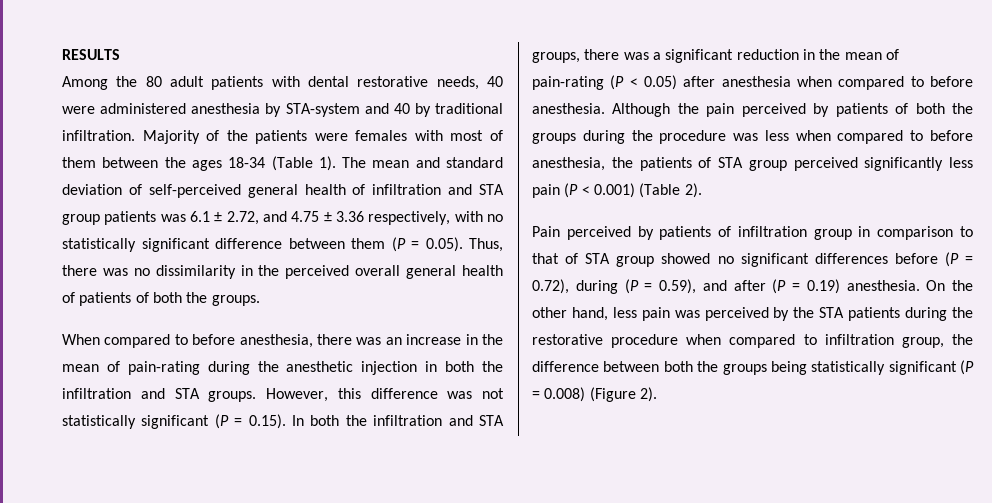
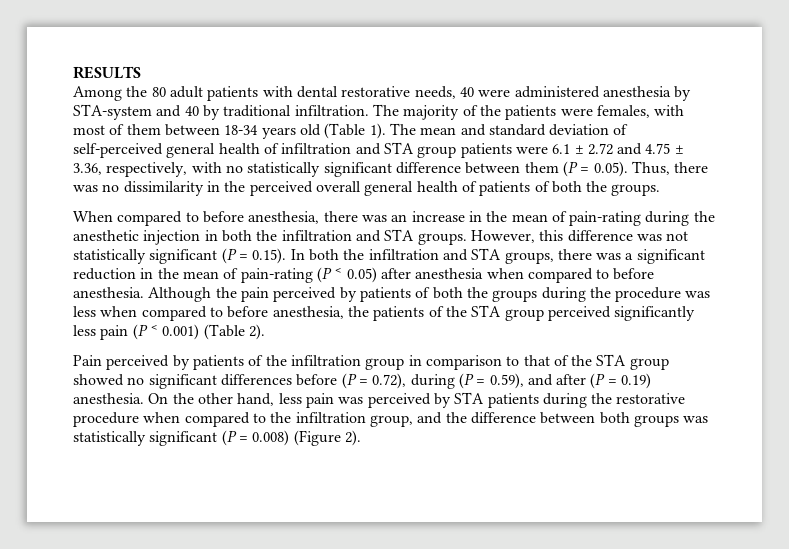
[142,130,200,144] Majority -> [372,104,460,120] The majority
[355,130,408,141] females -> [596,105,650,118] females,
[164,157,266,171] the ages 18-34 -> [224,124,321,139] 18-34 years old
[160,214,186,222] was -> [515,146,548,154] were
[226,211,259,225] 2.72, -> [587,143,613,155] 2.72
[336,211,364,222] 3.36 -> [73,163,102,175] 3.36,
(712, 162) none -> [445,306,467,317] the
(732, 231) none -> [265,355,287,366] the
(579, 258) none -> [571,355,593,366] the
[793,307,815,318] the -> (451, 400) none
(817, 339) none -> [270,412,292,423] the
(944, 342) none -> [417,412,443,424] and
[697,361,807,375] the groups being -> [633,415,709,427] groups was

